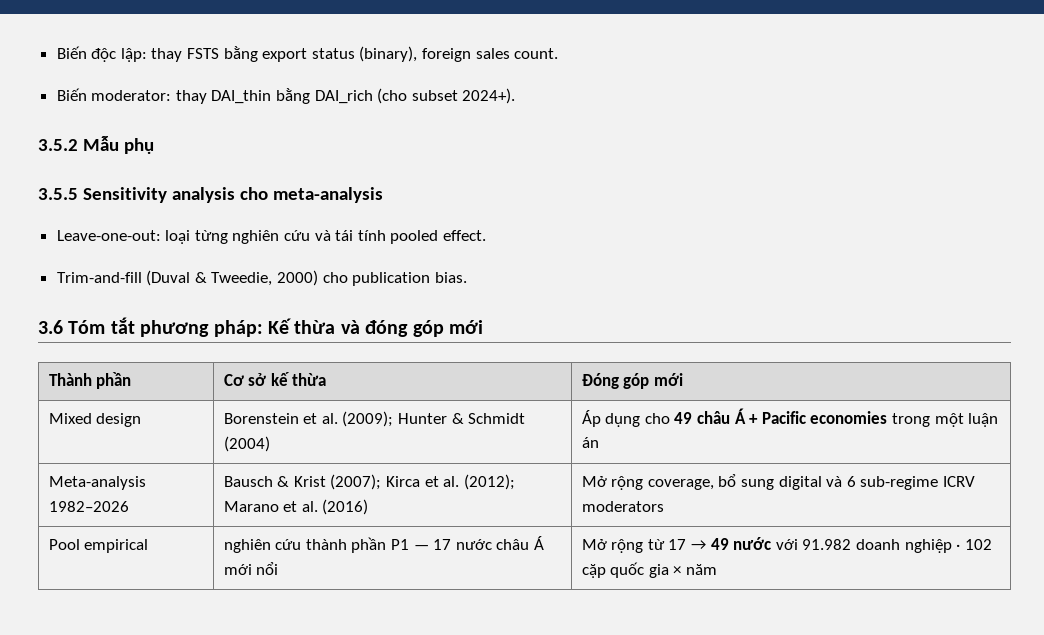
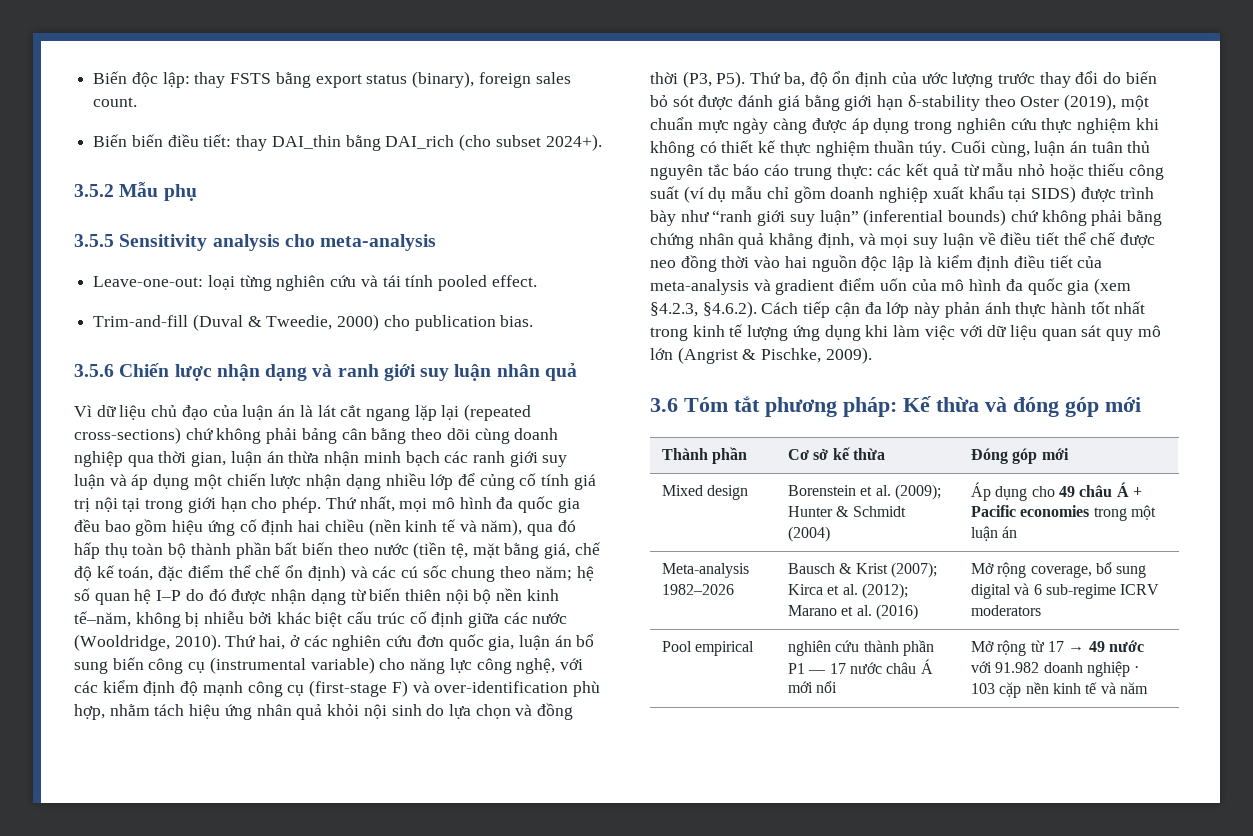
[91,90,172,101] moderator: -> [131,134,232,147] biến điều tiết:
(467, 277) none -> [74,363,577,381] [74,404,532,421] [74,427,559,444] [74,451,568,467] [74,473,596,490] [74,496,580,513] [74,519,576,536] [74,542,601,559] [74,565,594,582] [74,588,559,605] [74,611,568,628] [74,634,595,651] [74,657,583,674] [74,680,600,697] [74,703,574,720] [650,71,1157,88] [650,94,1149,111] [650,117,1159,134] [650,140,1151,157] [650,163,1165,180] [650,186,1155,203] [650,209,1162,226] [650,232,1156,249] [650,255,1103,272] [650,278,1131,295] [650,301,1146,318] [650,324,1161,341] [650,347,872,364] // 3.5.6 Chiến lược nhận dạng và ranh giới suy luận nhân quả // Vì dữ liệu chủ đạo của luận án là lát cắt ngang lặp lại (repeated cross-sections) chứ không phải bảng cân bằng theo dõi cùng doanh nghiệp qua thời gian, luận án thừa nhận minh bạch các ranh giới suy luận và áp dụng một chiến lược nhận dạng nhiều lớp để củng cố tính giá trị nội tại trong giới hạn cho phép. Thứ nhất, mọi mô hình đa quốc gia đều bao gồm hiệu ứng cố định hai chiều (nền kinh tế và năm), qua đó hấp thụ toàn bộ thành phần bất biến theo nước (tiền tệ, mặt bằng giá, chế độ kế toán, đặc điểm thể chế ổn định) và các cú sốc chung theo năm; hệ số quan hệ I–P do đó được nhận dạng từ biến thiên nội bộ nền kinh tế–năm, không bị nhiễu bởi khác biệt cấu trúc cố định giữa các nước (Wooldridge, 2010). Thứ hai, ở các nghiên cứu đơn quốc gia, luận án bổ sung biến công cụ (instrumental variable) cho năng lực công nghệ, với các kiểm định độ mạnh công cụ (first-stage F) và over-identification phù hợp, nhằm tách hiệu ứng nhân quả khỏi nội sinh do lựa chọn và đồng thời (P3, P5). Thứ ba, độ ổn định của ước lượng trước thay đổi do biến bỏ sót được đánh giá bằng giới hạn δ-stability theo Oster (2019), một chuẩn mực ngày càng được áp dụng trong nghiên cứu thực nghiệm khi không có thiết kế thực nghiệm thuần túy. Cuối cùng, luận án tuân thủ nguyên tắc báo cáo trung thực: các kết quả từ mẫu nhỏ hoặc thiếu công suất (ví dụ mẫu chỉ gồm doanh nghiệp xuất khẩu tại SIDS) được trình bày như “ranh giới suy luận” (inferential bounds) chứ không phải bằng chứng nhân quả khẳng định, và mọi suy luận về điều tiết thể chế được neo đồng thời vào hai nguồn độc lập là kiểm định điều tiết của meta-analysis và gradient điểm uốn của mô hình đa quốc gia (xem §4.2.3, §4.6.2). Cách tiếp cận đa lớp này phản ánh thực hành tốt nhất trong kinh tế lượng ứng dụng khi làm việc với dữ liệu quan sát quy mô lớn (Angrist & Pischke, 2009).
[964,539,992,550] [581,562,682,578] 102 cặp quốc gia × -> [971,682,1116,698] 103 cặp nền kinh tế và

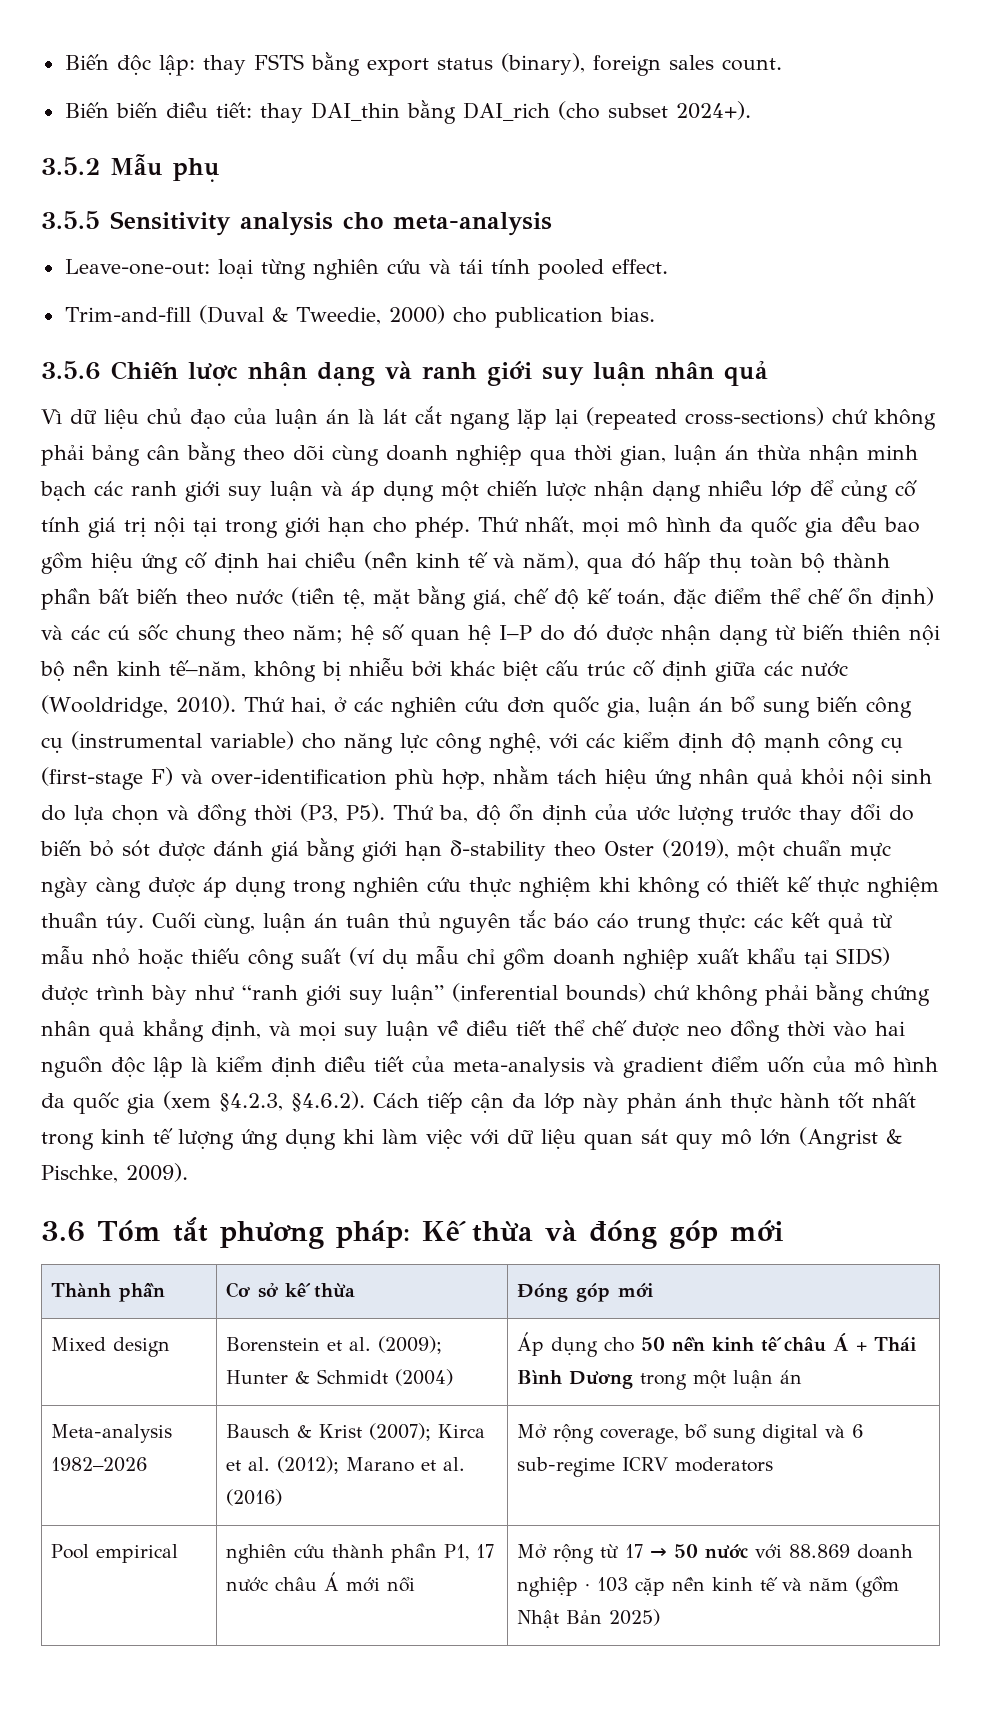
[1059,482,1143,497] [971,505,1090,517] 49 châu Á + Pacific economies -> [641,1333,917,1352] [517,1370,634,1389] 50 nền kinh tế châu Á + Thái Bình Dương
[788,663,827,674] P1 — -> [444,1544,470,1561] P1,
[1088,641,1105,652] 49 -> [674,1544,699,1558] 50
[995,662,1040,673] 91.982 -> [789,1544,851,1558] 88.869
(1149, 688) none -> [855,1576,900,1597] [517,1609,661,1629] (gồm Nhật Bản 2025)

